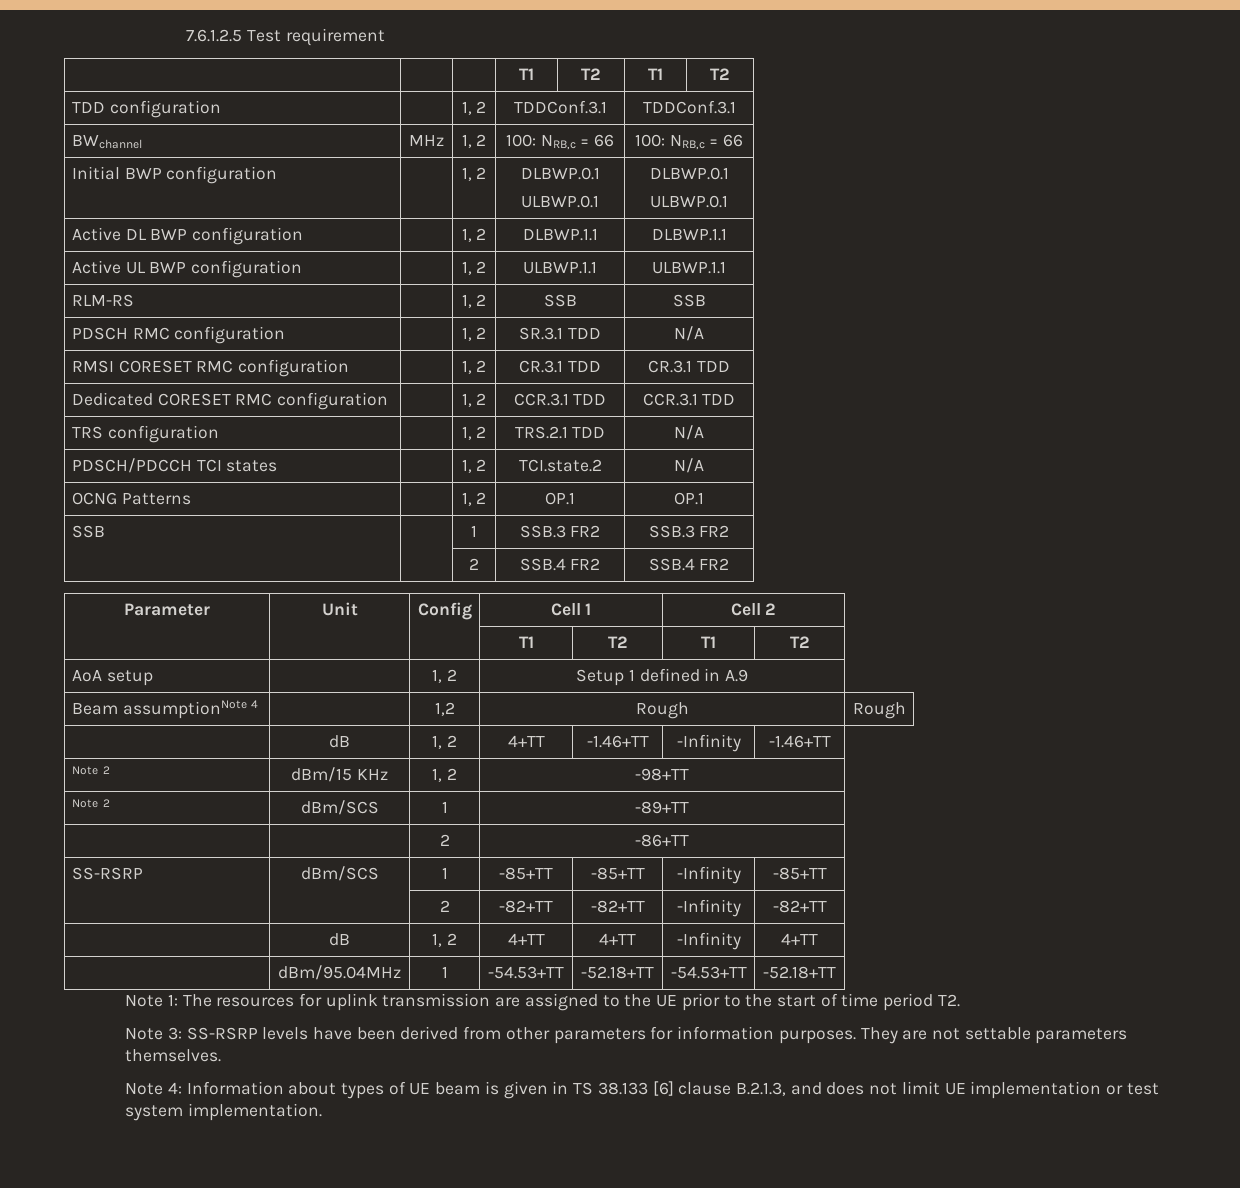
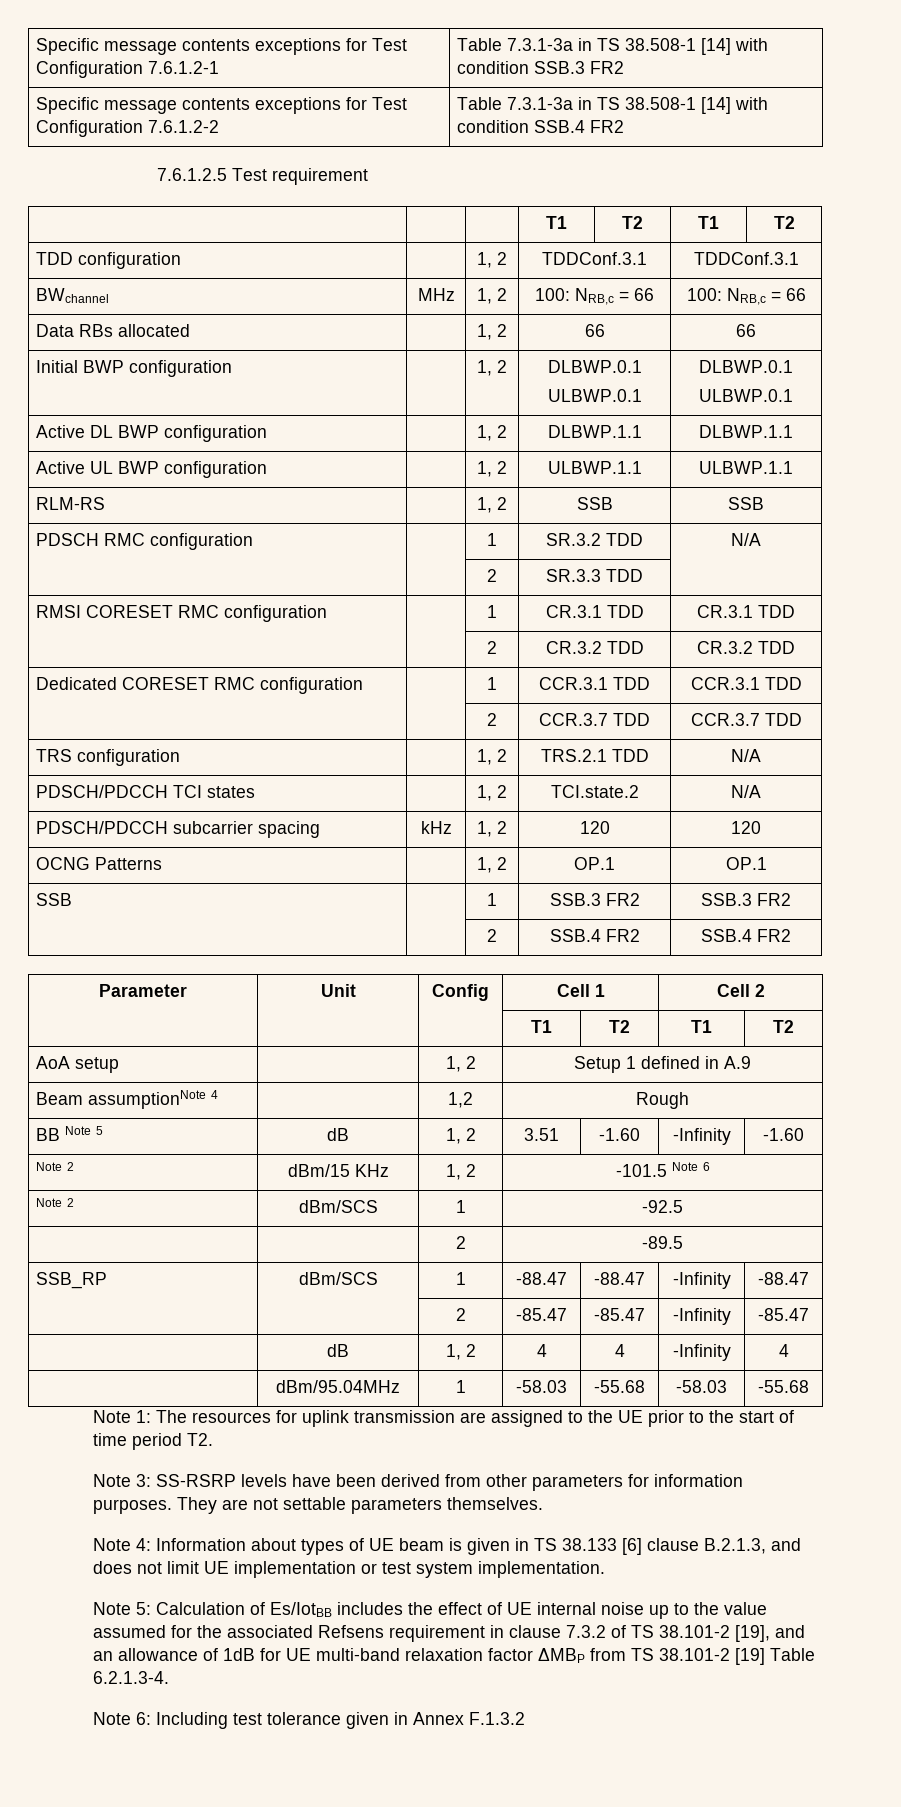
(186, 35) none -> [36,38,408,55] [36,61,220,78] [457,38,769,55] [457,61,625,74] [36,97,408,114] [36,120,220,137] [457,97,769,114] [457,120,625,133] Specific message contents exceptions for Test Configuration 7.6.1.2-1 | Table 7.3.1-3a in TS 38.508-1 [14] with condition SSB.3 FR2 // Specific message contents exceptions for Test Configuration 7.6.1.2-2 | Table 7.3.1-3a in TS 38.508-1 [14] with condition SSB.4 FR2 //
(744, 140) none -> [36,324,191,337] [477,324,507,340] [584,324,605,337] [736,324,756,337] // Data RBs allocated | | 1, 2 | 66 | 66
[461,327,487,341] [519,327,601,340] [674,326,704,341] 1, 2 | SR.3.1 TDD | N/A -> [487,533,497,546] [546,533,643,546] [731,533,761,546] [487,569,497,582] [546,569,643,582] 1 | SR.3.2 TDD | N/A // | | 2 | SR.3.3 TDD |
[461,360,487,374] 1, 2 -> [487,605,497,618] 1
(730, 366) none -> [487,641,497,654] [545,641,644,654] [697,641,795,654] // | | 2 | CR.3.2 TDD | CR.3.2 TDD
[461,393,487,407] 1, 2 -> [487,677,497,690] 1
(736, 399) none -> [487,713,497,726] [539,713,650,726] [690,713,802,726] // | | 2 | CCR.3.7 TDD | CCR.3.7 TDD
(704, 465) none -> [36,821,321,838] [420,821,452,834] [477,821,507,837] [579,821,610,834] [731,821,761,834] // PDSCH/PDCCH subcarrier spacing | kHz | 1, 2 | 120 | 120
[852,702,906,719] [329,735,350,748] [432,735,457,749] [507,735,545,747] [586,735,649,748] [676,734,741,752] [768,735,831,748] | Rough // | dB | 1, 2 | 4+TT | -1.46+TT | -Infinity | -1.46+TT -> [36,1126,104,1141] [327,1128,349,1141] [445,1128,476,1144] [524,1128,559,1141] [599,1128,640,1141] [672,1128,731,1145] [763,1128,804,1141] // BB Note 5 | dB | 1, 2 | 3.51 | -1.60 | -Infinity | -1.60
[635,768,689,781] -98+TT -> [615,1162,710,1177] -101.5 Note 6
[635,801,689,814] [439,834,450,846] [635,834,689,847] [71,867,143,880] [300,866,379,881] [441,867,448,879] [499,867,553,880] [590,867,645,880] [676,866,741,884] [772,867,827,880] [439,900,450,912] [499,900,553,913] [590,900,645,913] [676,899,741,917] [772,900,827,913] [329,933,350,946] [432,933,457,947] [507,933,545,945] [599,933,636,945] [676,932,741,950] [781,933,818,945] -89+TT // | | 2 | -86+TT // SS-RSRP | dBm/SCS | 1 | -85+TT | -85+TT | -Infinity | -85+TT // | | 2 | -82+TT | -82+TT | -Infinity | -82+TT // | dB | 1, 2 | 4+TT | 4+TT | -Infinity | 4+TT -> [642,1200,683,1213] [455,1236,466,1249] [642,1236,683,1249] [36,1272,108,1289] [298,1272,378,1285] [455,1272,466,1285] [516,1272,567,1285] [594,1272,645,1285] [672,1272,731,1289] [758,1272,809,1285] [455,1308,466,1321] [516,1308,567,1321] [594,1308,645,1321] [672,1308,731,1325] [758,1308,809,1321] [327,1344,349,1357] [445,1344,476,1360] [536,1344,547,1357] [614,1344,625,1357] [672,1344,731,1361] [778,1344,789,1357] -92.5 // | | 2 | -89.5 // SSB_RP | dBm/SCS | 1 | -88.47 | -88.47 | -Infinity | -88.47 // | | 2 | -85.47 | -85.47 | -Infinity | -85.47 // | dB | 1, 2 | 4 | 4 | -Infinity | 4
[488,966,564,979] [581,966,654,979] [670,966,747,979] [763,966,836,979] -54.53+TT | -52.18+TT | -54.53+TT | -52.18+TT -> [516,1380,567,1393] [594,1380,645,1393] [676,1380,727,1393] [758,1380,809,1393] -58.03 | -55.68 | -58.03 | -55.68
(322, 1112) none -> [92,1602,767,1619] [92,1625,805,1642] [92,1648,815,1665] [92,1671,169,1684] [92,1712,525,1729] // Note 5: Calculation of Es/IotBB includes the effect of UE internal noise up to the value assumed for the associated Refsens requirement in clause 7.3.2 of TS 38.101-2 [19], and an allowance of 1dB for UE multi-band relaxation factor ΔMBP from TS 38.101-2 [19] Table 6.2.1.3-4. // Note 6: Including test tolerance given in Annex F.1.3.2

